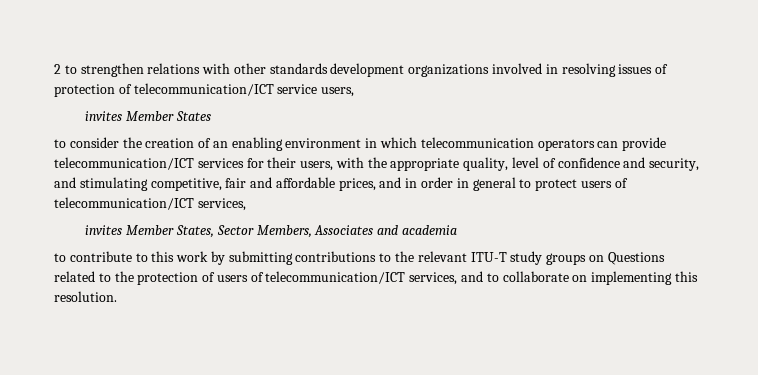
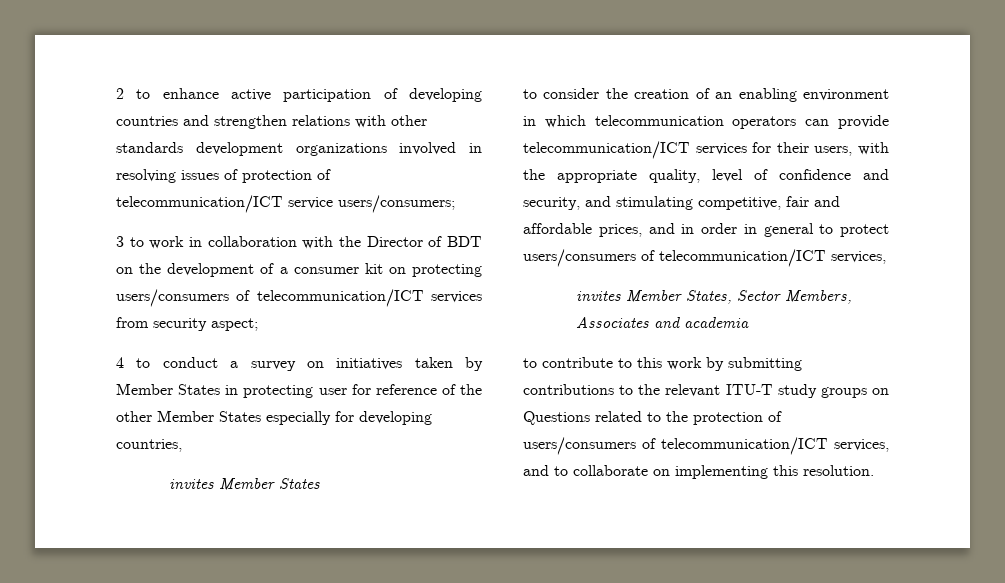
(77, 69) none -> [162,88,482,102] [116,115,209,126] enhance active participation of developing countries and
[321,87,355,97] users, -> [338,195,455,213] [116,236,482,249] [116,263,482,277] [116,289,482,307] [116,317,258,331] [116,357,483,371] [116,383,482,398] [116,410,432,425] [116,439,182,452] users/consumers; // 3 to work in collaboration with the Director of BDT on the development of a consumer kit on protecting users/consumers of telecommunication/ICT services from security aspect; // 4 to conduct a survey on initiatives taken by Member States in protecting user for reference of the other Member States especially for developing countries,
[580,181,612,188] users -> [523,249,636,267] users/consumers
[216,275,248,282] users -> [523,437,636,455] users/consumers

